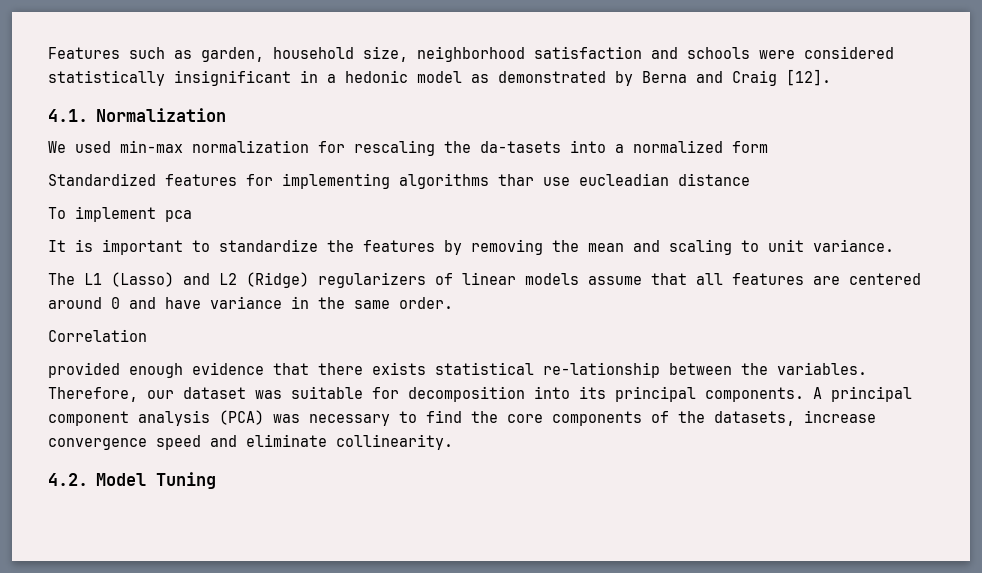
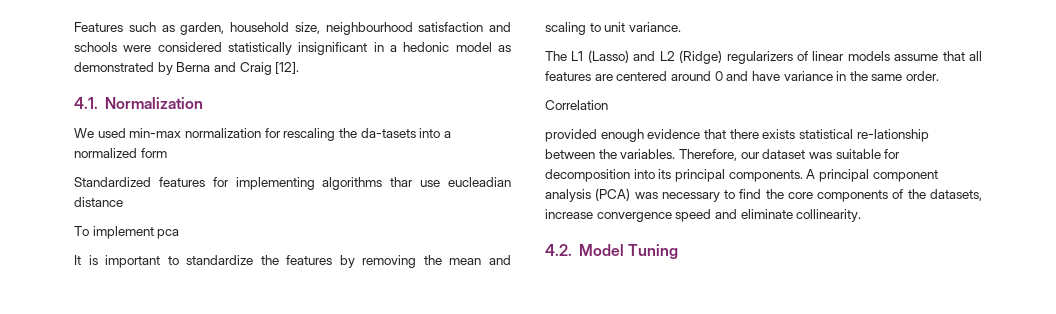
[417,46,525,62] neighborhood -> [325,22,413,35] neighbourhood

